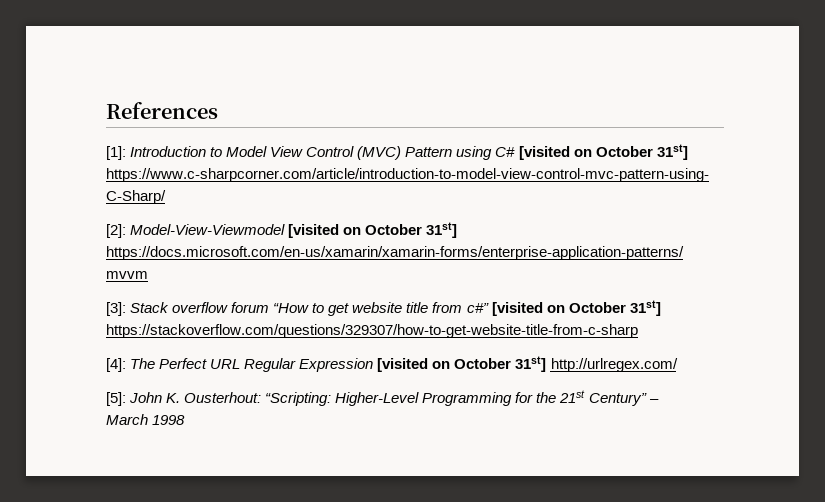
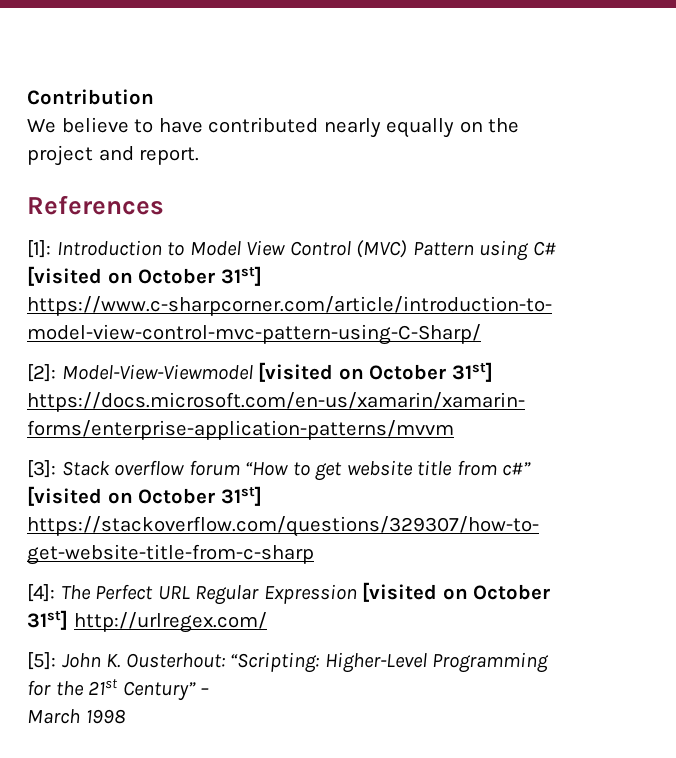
(106, 110) none -> [27,89,154,105] [27,117,520,138] [27,145,200,166] Contribution // We believe to have contributed nearly equally on the project and report. //

